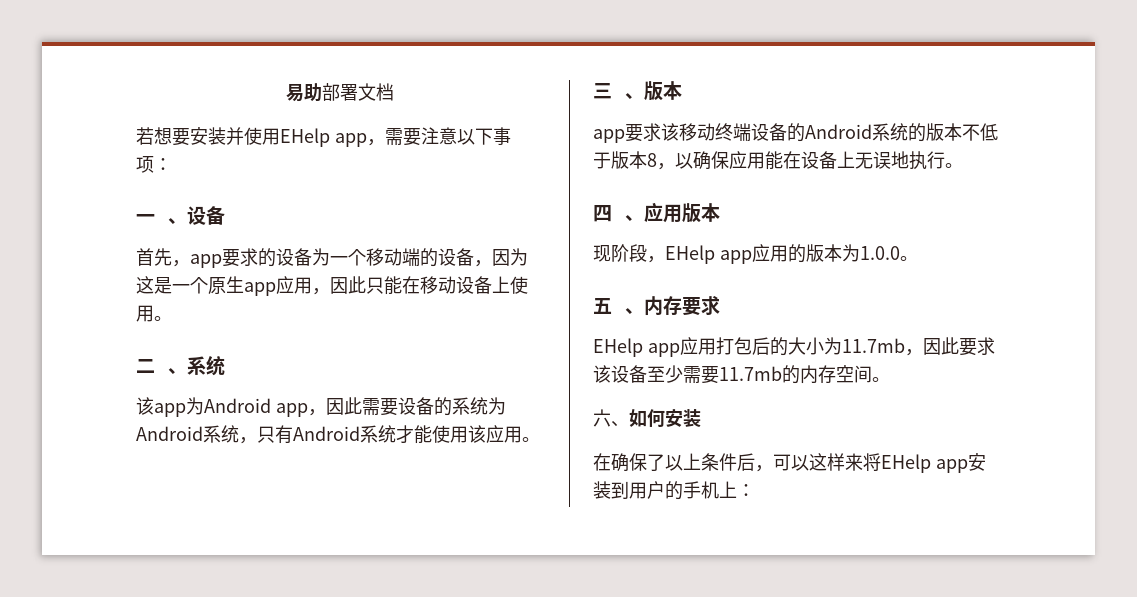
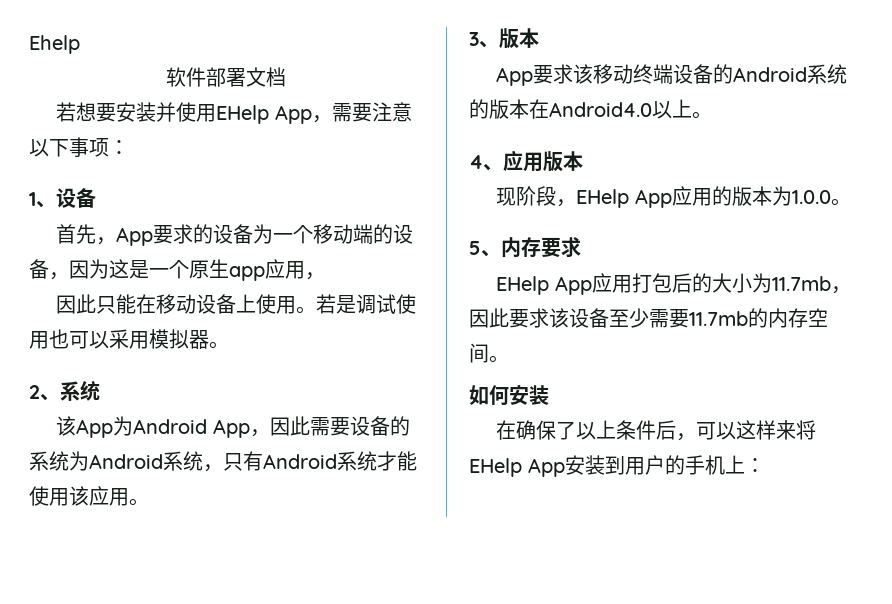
[286,83,322,102] 易助 -> [29,35,80,54] [166,67,206,87] Ehelp // 软件
[334,133,367,147] app -> [275,105,313,124] App
[136,214,155,223] 一 -> [29,192,36,206] 1
[190,254,222,268] app -> [116,227,154,246] App
(330, 291) none -> (325, 276) //
[136,359,155,373] // 二 -> [316,294,417,314] [29,329,229,349] [29,385,40,399] 若是调试使用也可以采用模拟器。 // 2
[154,397,308,417] app为Android app -> [76,416,251,438] App为Android App
[593,83,612,99] 三 -> [469,32,479,46] 3
[593,129,625,143] app -> [496,67,534,86] App
[962,123,998,141] [593,151,963,170] [593,205,612,222] 不低于版本8，以确保应用能在设备上无误地执行。 // 四 -> [529,99,712,119] [469,155,483,169] 在Android4.0以上。 // 4
[719,250,752,264] app -> [635,189,673,208] App
[593,298,612,314] 五 -> [469,241,481,255] 5
[647,343,680,357] app -> [555,276,593,295] App
[593,409,629,427] 六、 -> (509, 359) none
[935,459,968,473] app -> [528,458,565,477] App

